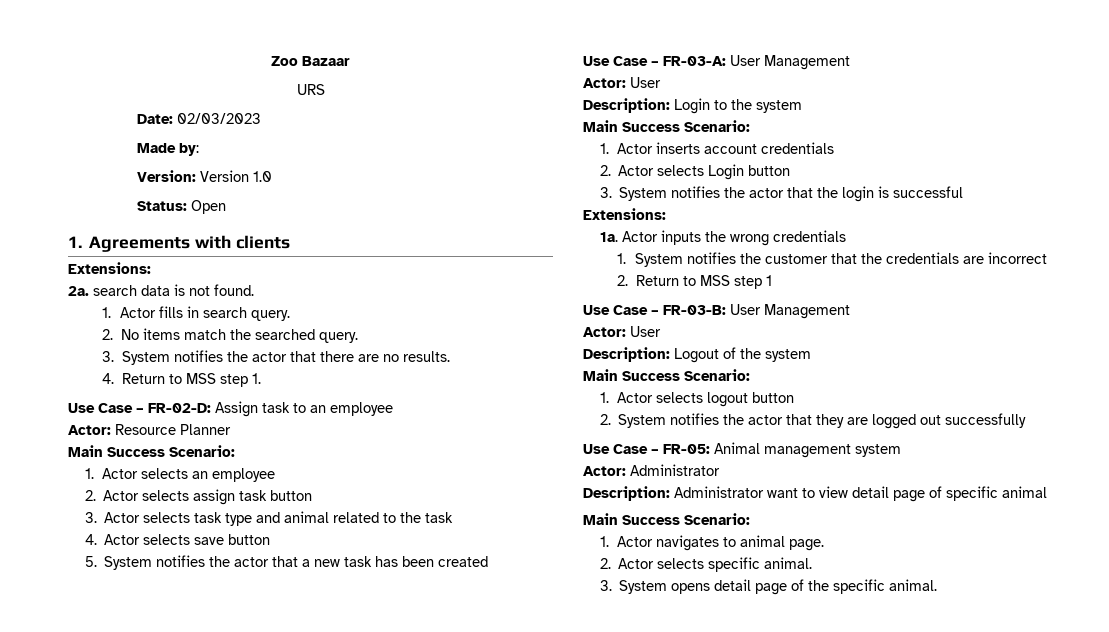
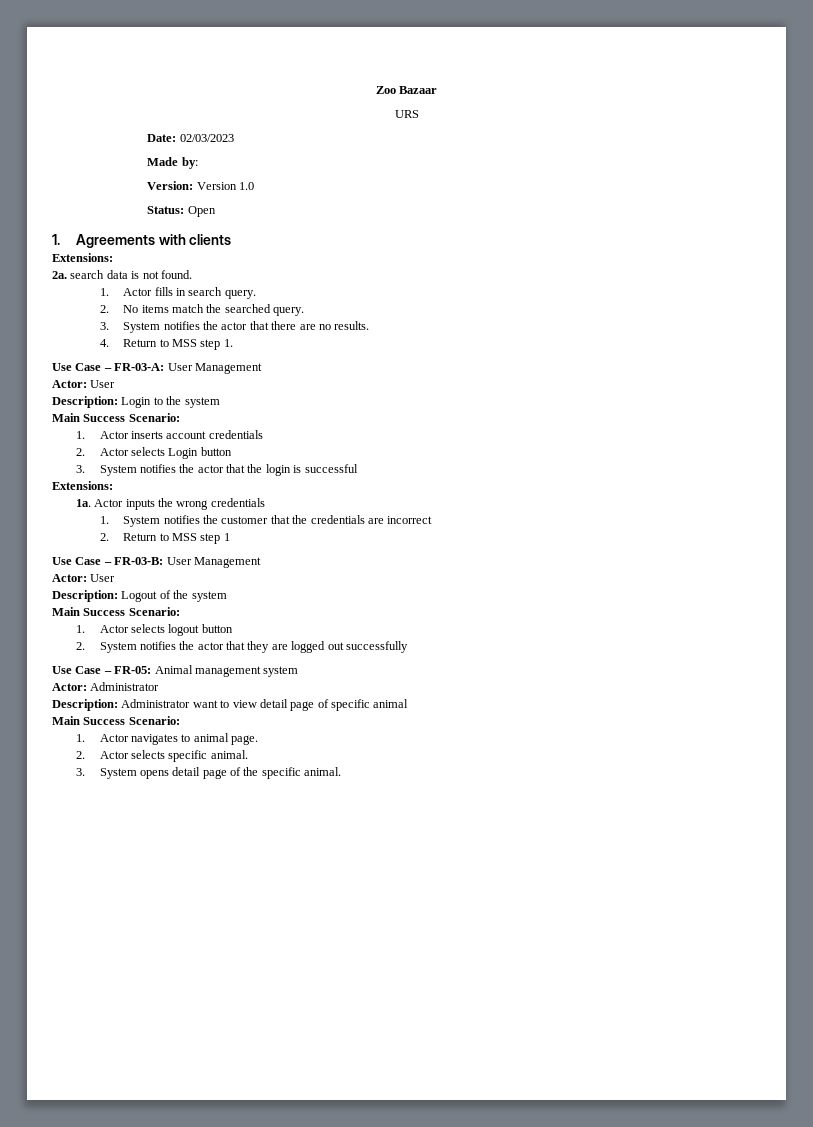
[68,401,393,417] [68,424,231,435] [68,445,235,457] [85,468,276,482] [85,489,313,505] [85,511,454,526] [85,534,271,545] [85,555,489,570] // Use Case – FR-02-D: Assign task to an employee // Actor: Resource Planner // Main Success Scenario: // 1. Actor selects an employee // 2. Actor selects assign task button // 3. Actor selects task type and animal related to the task // 4. Actor selects save button // 5. System notifies the actor that a new task has been created -> (233, 343) none

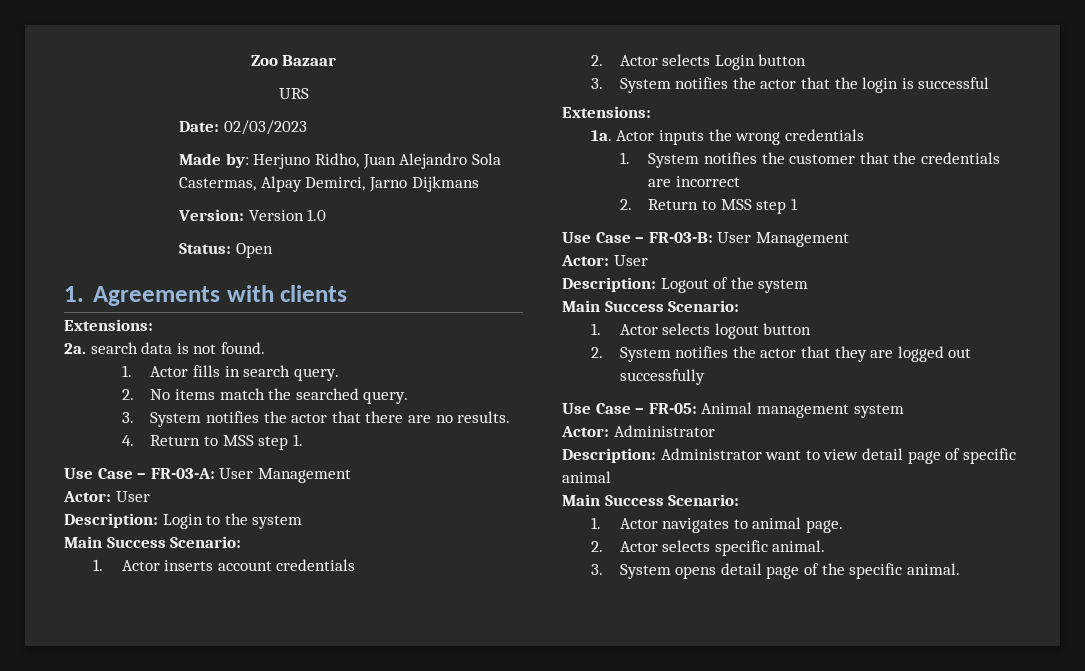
(198, 163) none -> [253,153,501,169] [179,176,479,192] Herjuno Ridho, Juan Alejandro Sola Castermas, Alpay Demirci, Jarno Dijkmans

